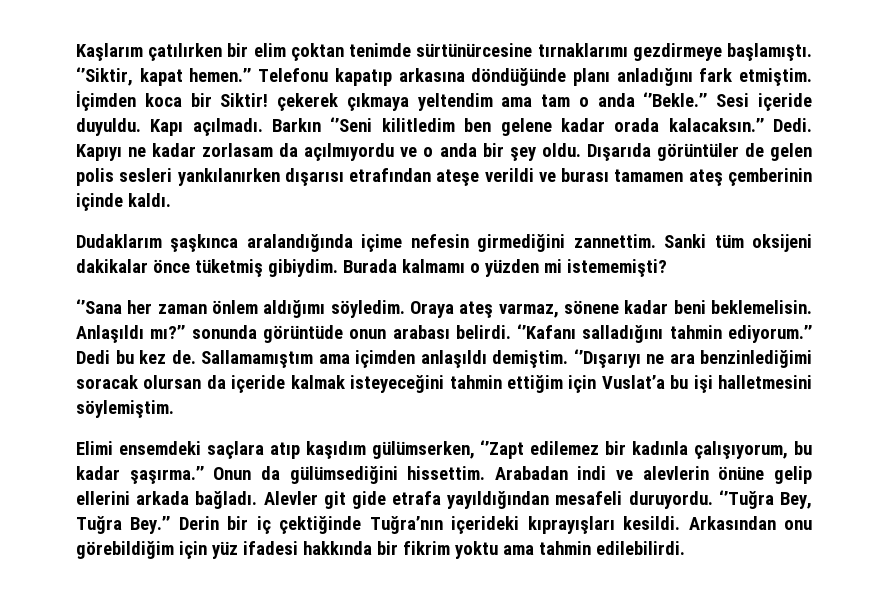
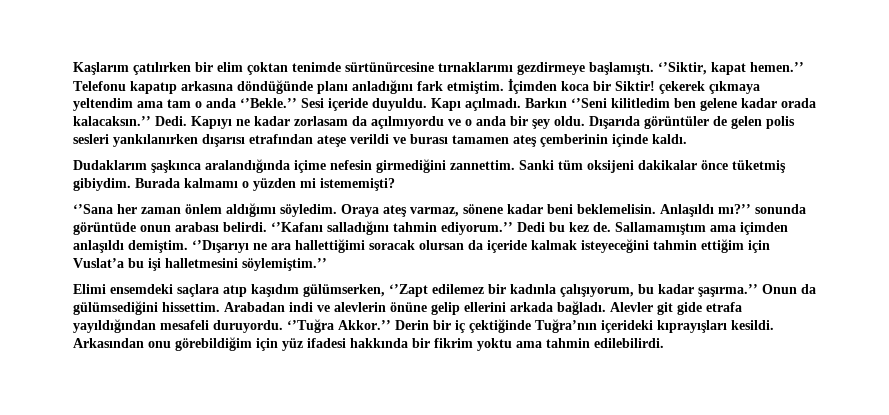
[700,350,812,368] benzinlediğimi -> [295,239,365,253] hallettiğimi
[76,400,174,418] söylemiştim. -> [242,258,327,271] söylemiştim.’’
[779,492,812,509] [76,516,171,534] Bey, Tuğra Bey.’’ -> [338,320,391,330] Akkor.’’

